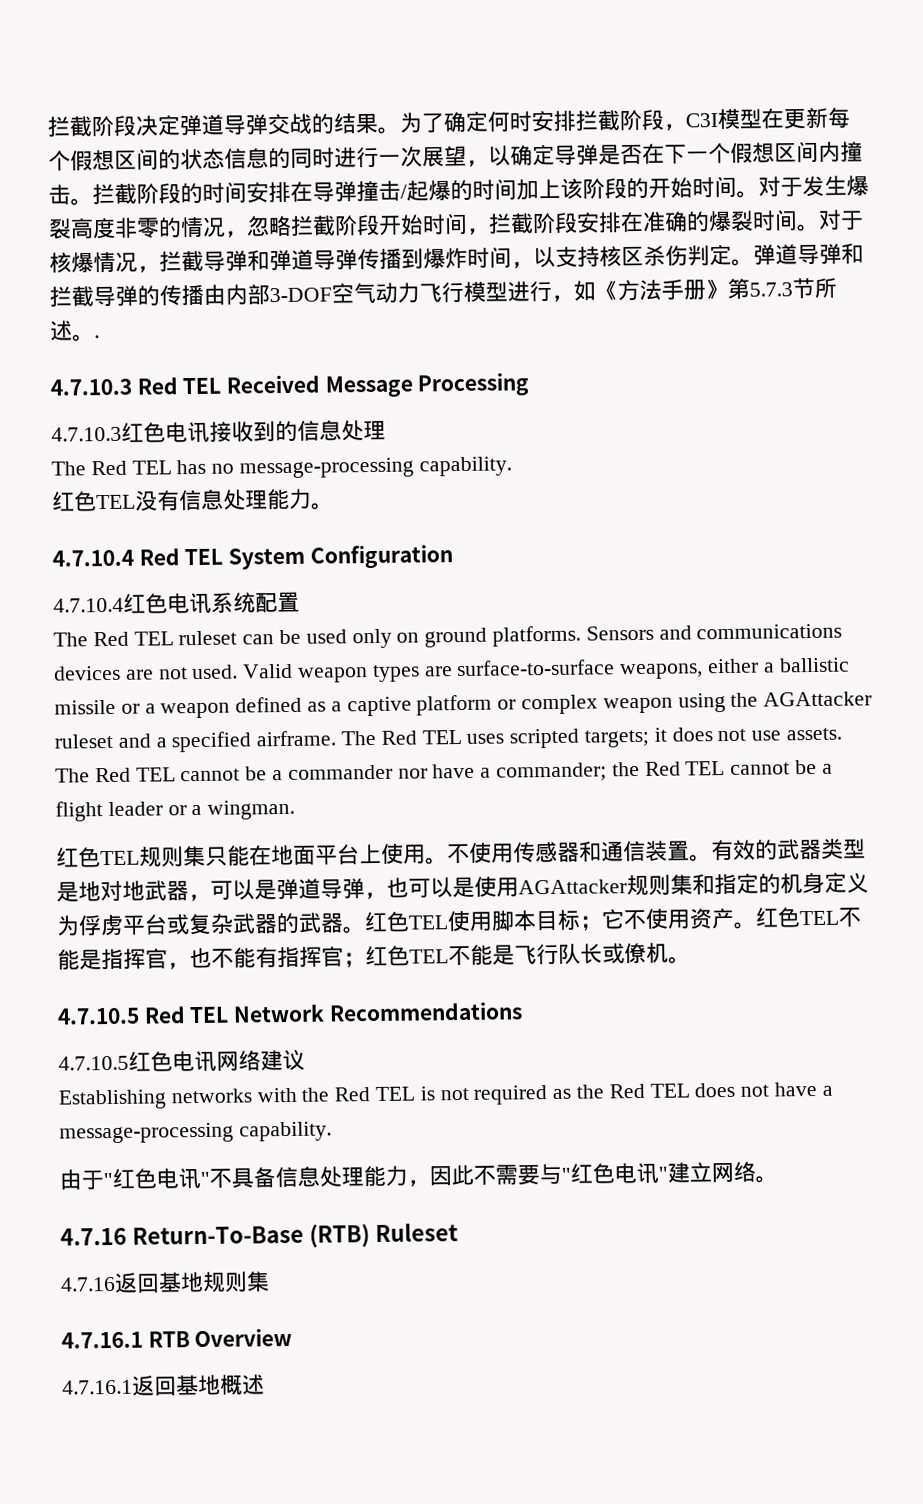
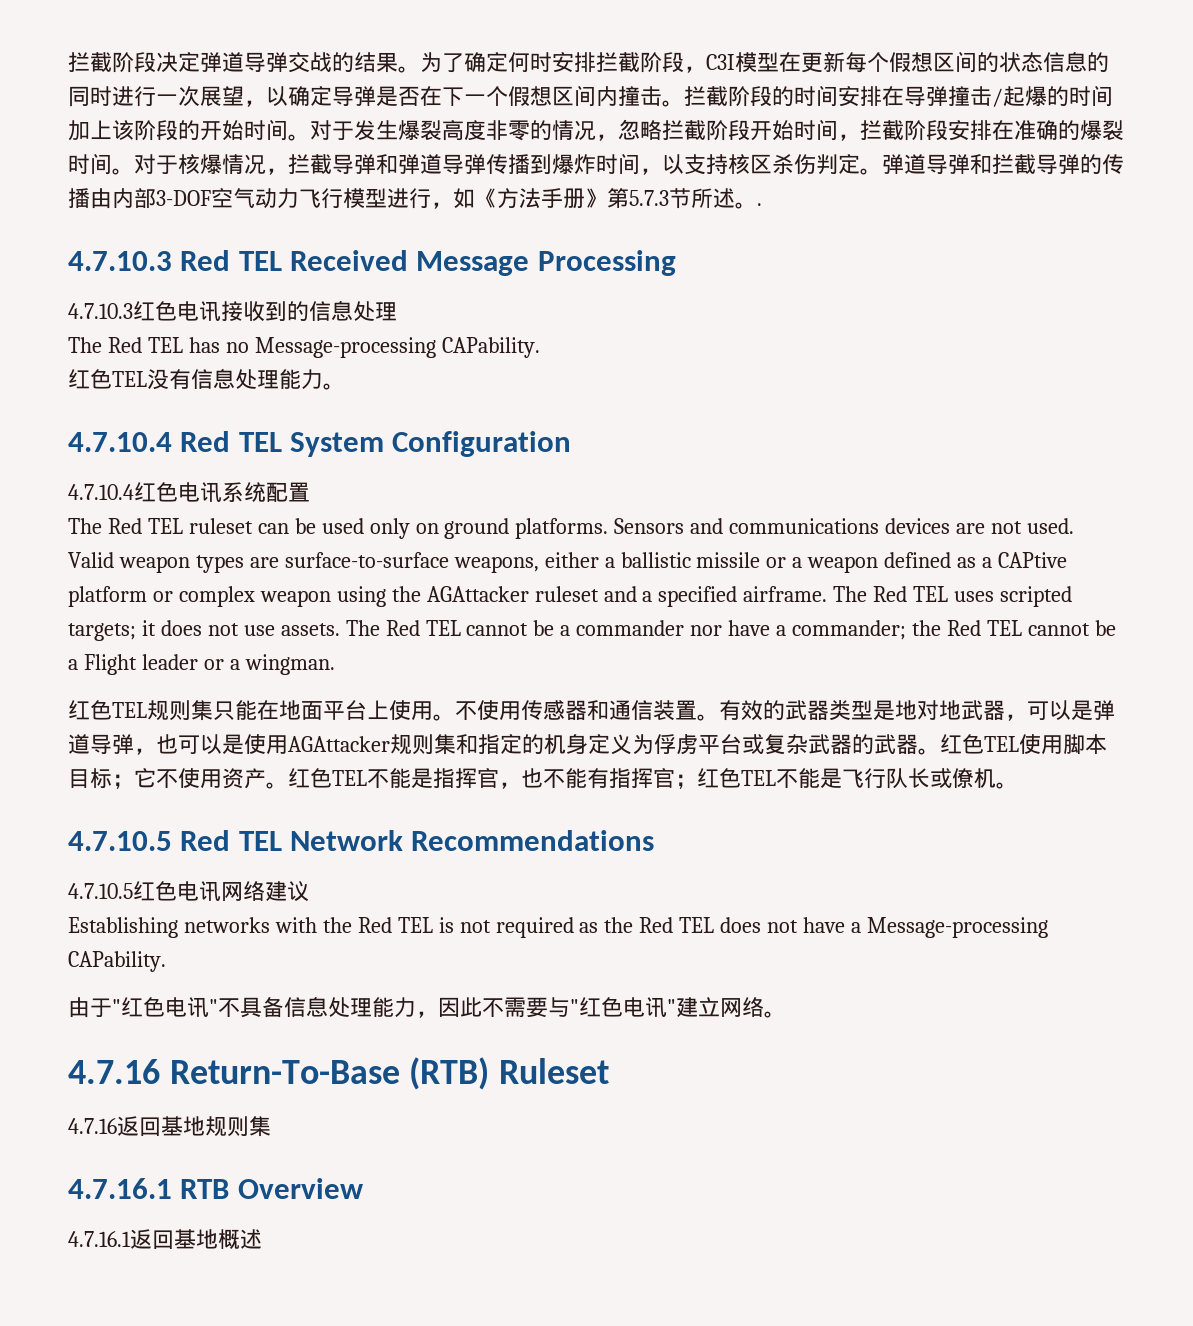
[239,456,512,479] message-processing capability. -> [254,337,540,358] Message-processing CAPability.
[346,696,412,717] captive -> [998,552,1068,568] CAPtive
[55,801,103,822] flight -> [83,654,137,675] Flight
[59,1121,332,1144] message-processing capability. -> [866,917,1048,938] [68,951,166,972] Message-processing CAPability.

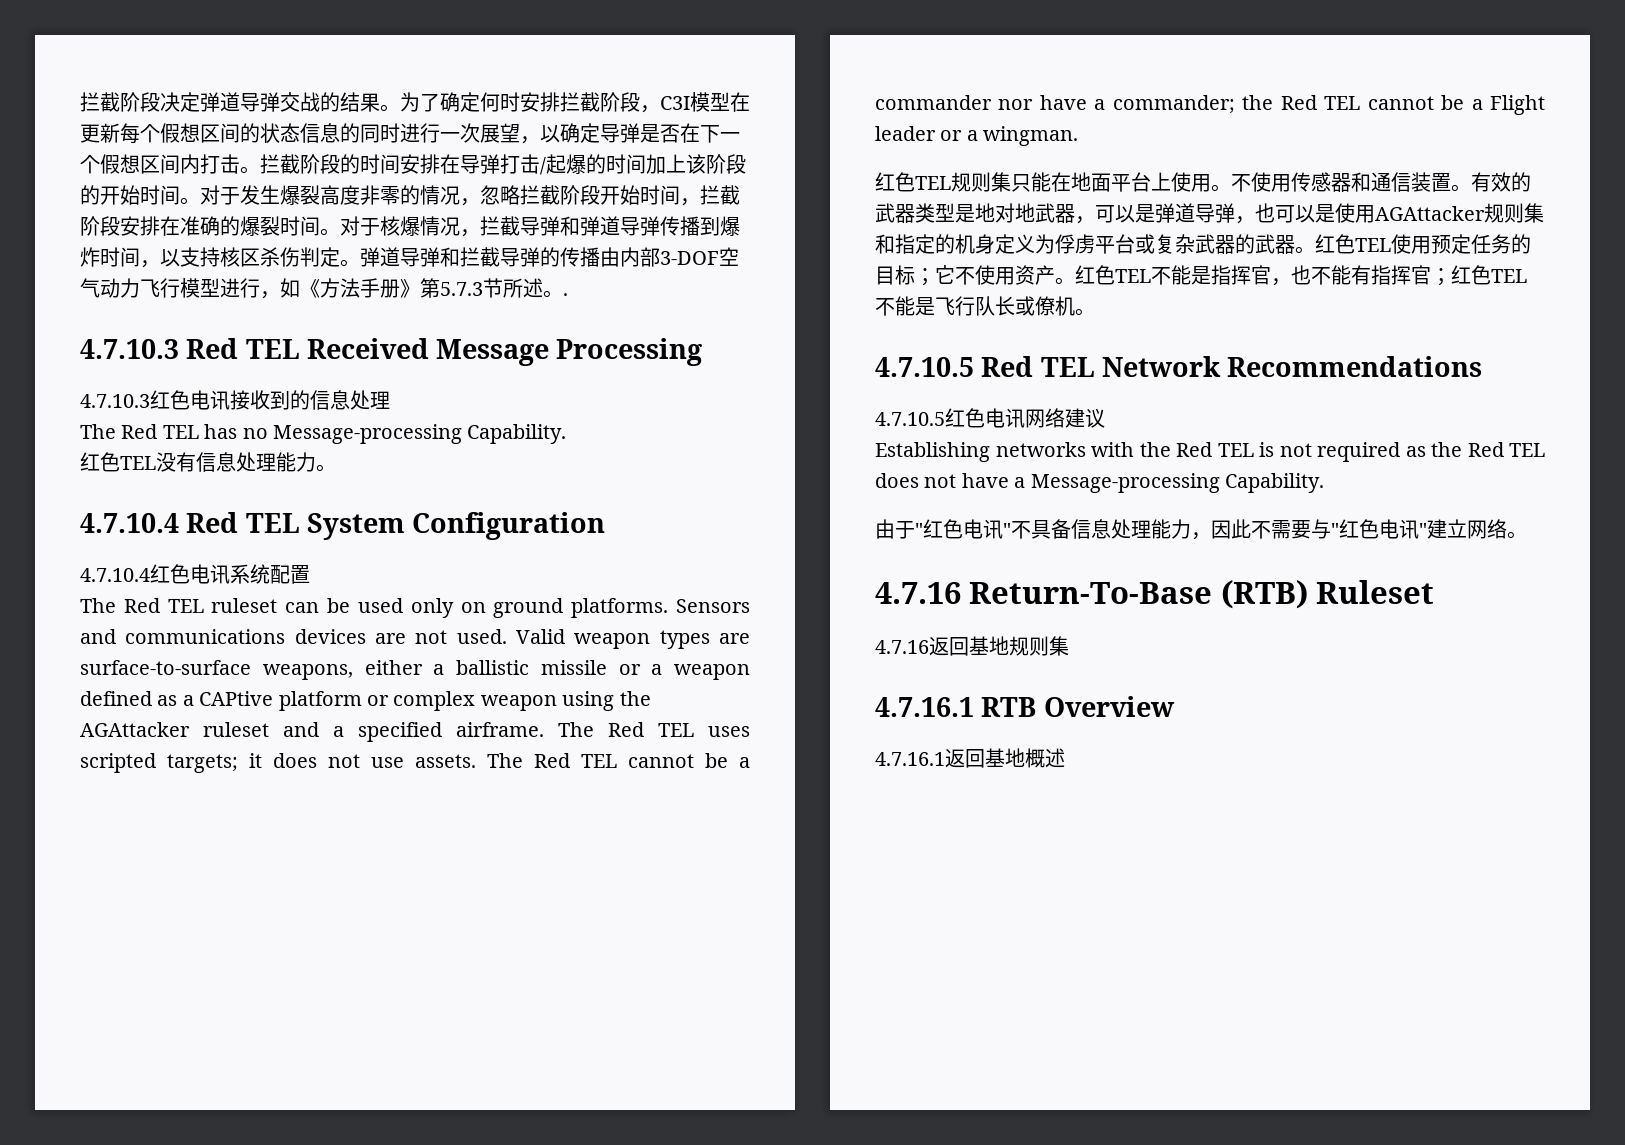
[618,86,640,106] 撞 -> [200,154,220,174] 打
[948,86,970,106] 撞 -> [500,154,520,174] 打
[441,337,540,358] CAPability. -> [467,424,567,444] Capability.
[1063,734,1107,755] 脚本 -> [1431,234,1531,254] 预定任务的
[68,951,166,972] CAPability. -> [1225,473,1324,493] Capability.

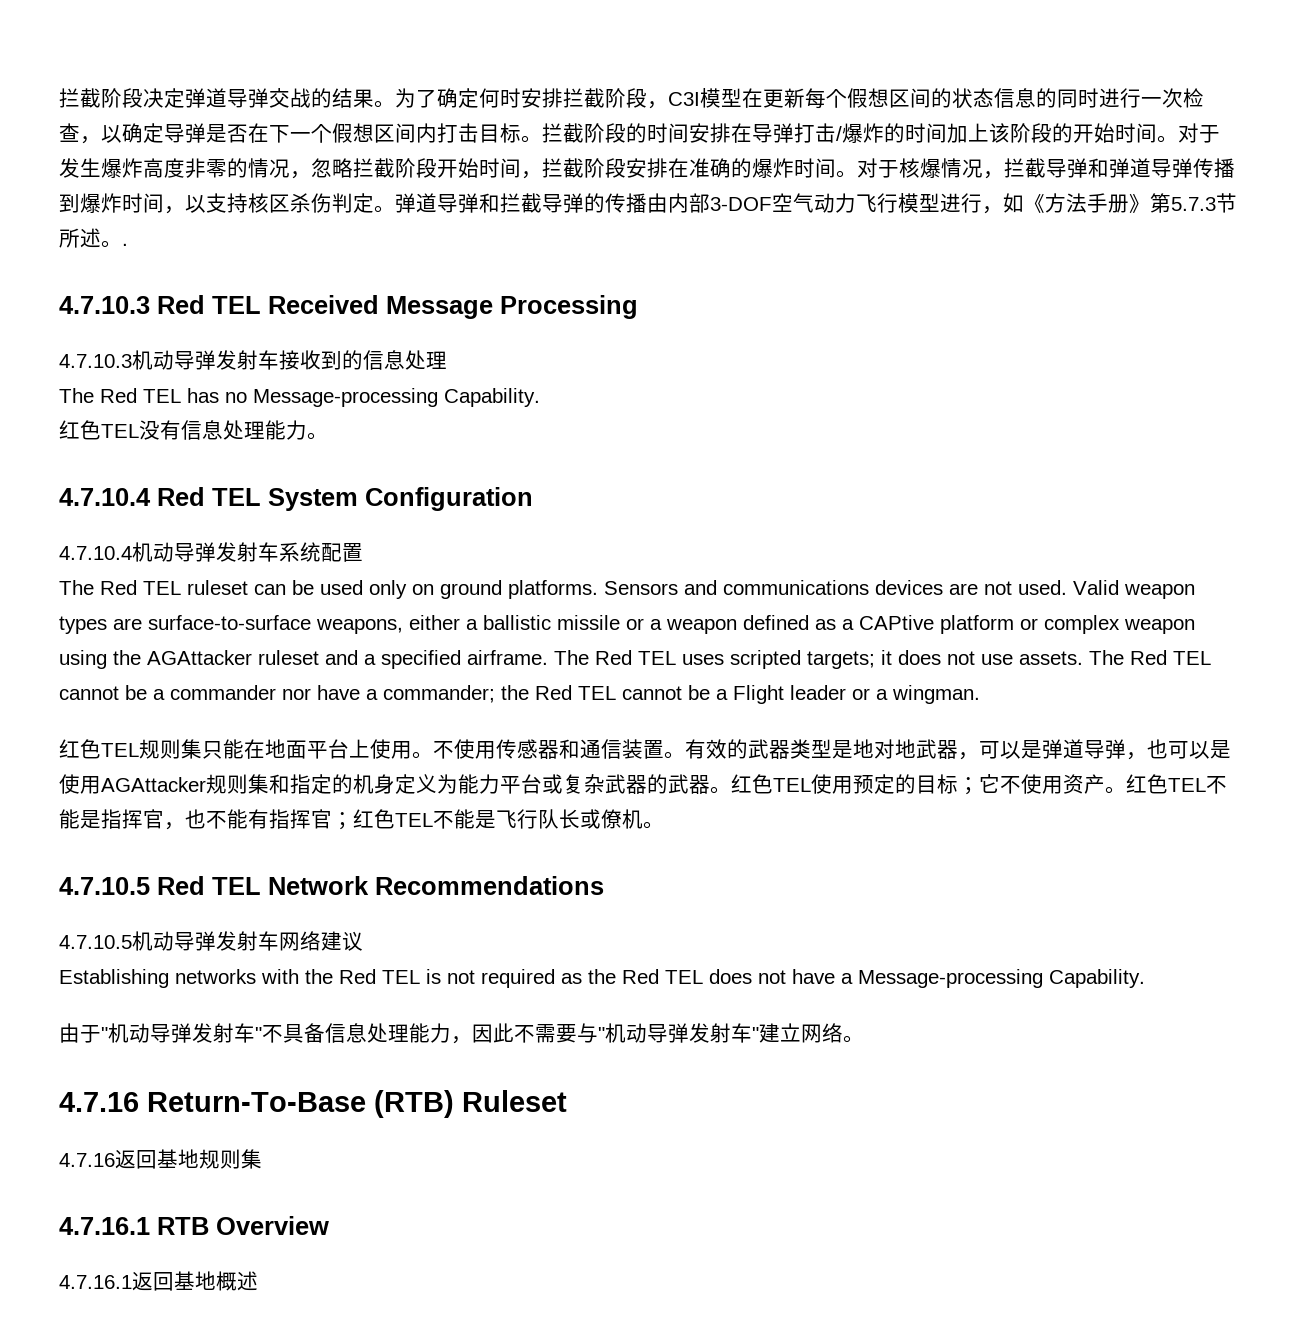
[480,123,520,143] 展望 -> [1183,88,1204,108] [59,123,80,142] 检查
(240, 164) none -> [479,123,521,143] 目标
[546,154,586,175] 起爆 -> [842,123,884,144] 爆炸
[300,185,320,205] 裂 -> [122,158,143,178] 炸
[260,216,280,236] 裂 -> [773,158,794,178] 炸
[150,390,230,410] 红色电讯 -> [132,350,279,370] 机动导弹发射车
[150,564,230,584] 红色电讯 -> [132,542,279,562] 机动导弹发射车
[1055,234,1095,254] 俘虏 -> [458,774,500,794] 能力
[1471,234,1511,254] 任务 -> (895, 784) none
[945,408,1025,428] 红色电讯 -> [132,931,279,951] 机动导弹发射车
[923,519,1003,539] 红色电讯 -> [108,1023,255,1043] 机动导弹发射车
[1339,519,1419,539] 红色电讯 -> [605,1023,752,1043] 机动导弹发射车

